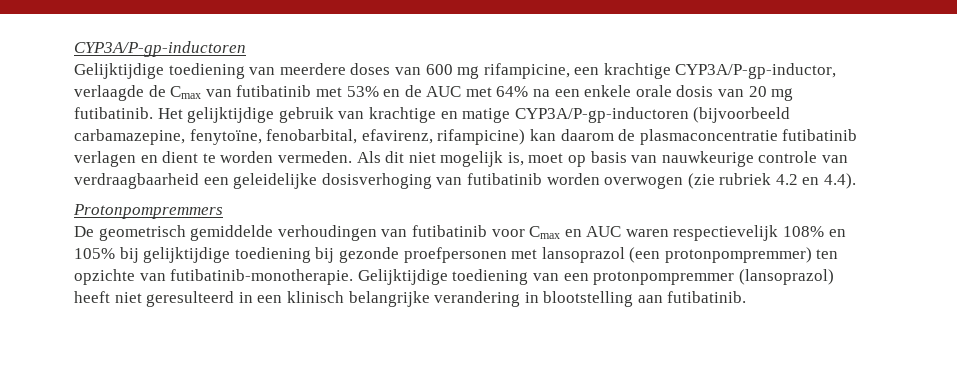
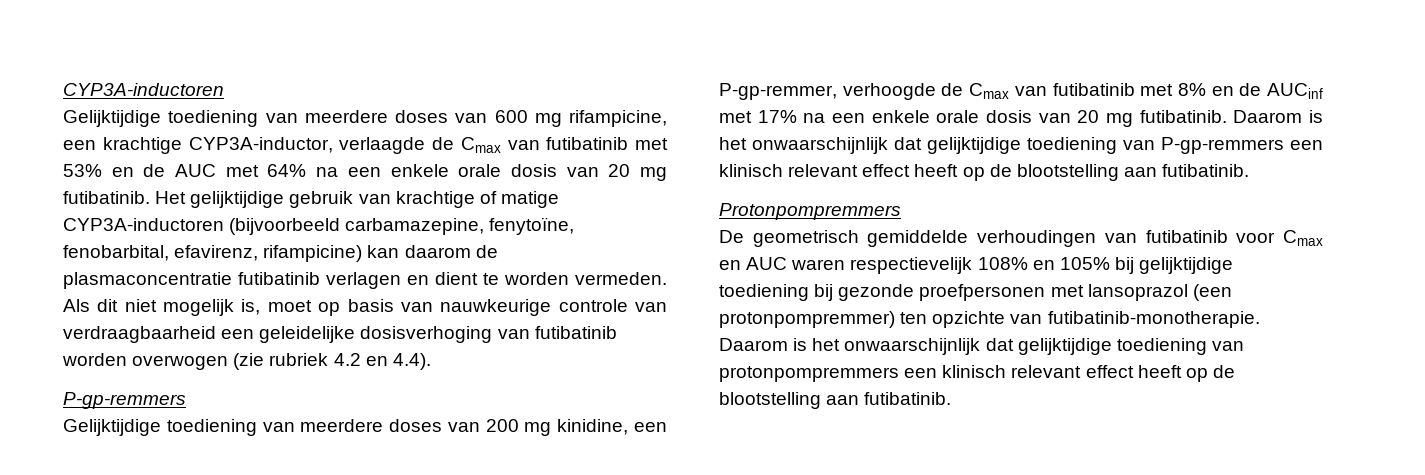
[74,41,246,57] CYP3A/P-gp-inductoren -> [63,83,224,96] CYP3A-inductoren
[675,63,837,79] CYP3A/P-gp-inductor, -> [188,137,333,153] CYP3A-inductor,
[440,107,689,123] en matige CYP3A/P-gp-inductoren -> [479,191,559,208] [63,218,224,231] of matige CYP3A-inductoren
(857, 181) none -> [63,392,186,409] [63,419,667,436] [719,83,1323,100] [719,110,1323,127] [719,137,1323,154] [719,164,1250,181] // P-gp-remmers // Gelijktijdige toediening van meerdere doses van 200 mg kinidine, een P-gp-remmer, verhoogde de Cmax van futibatinib met 8% en de AUCinf met 17% na een enkele orale dosis van 20 mg futibatinib. Daarom is het onwaarschijnlijk dat gelijktijdige toediening van P-gp-remmers een klinisch relevant effect heeft op de blootstelling aan futibatinib.
[357,269,834,285] [74,291,539,307] Gelijktijdige toediening van een protonpompremmer (lansoprazol) heeft niet geresulteerd in een klinisch belangrijke verandering in -> [719,338,1244,355] [719,365,1235,382] Daarom is het onwaarschijnlijk dat gelijktijdige toediening van protonpompremmers een klinisch relevant effect heeft op de

